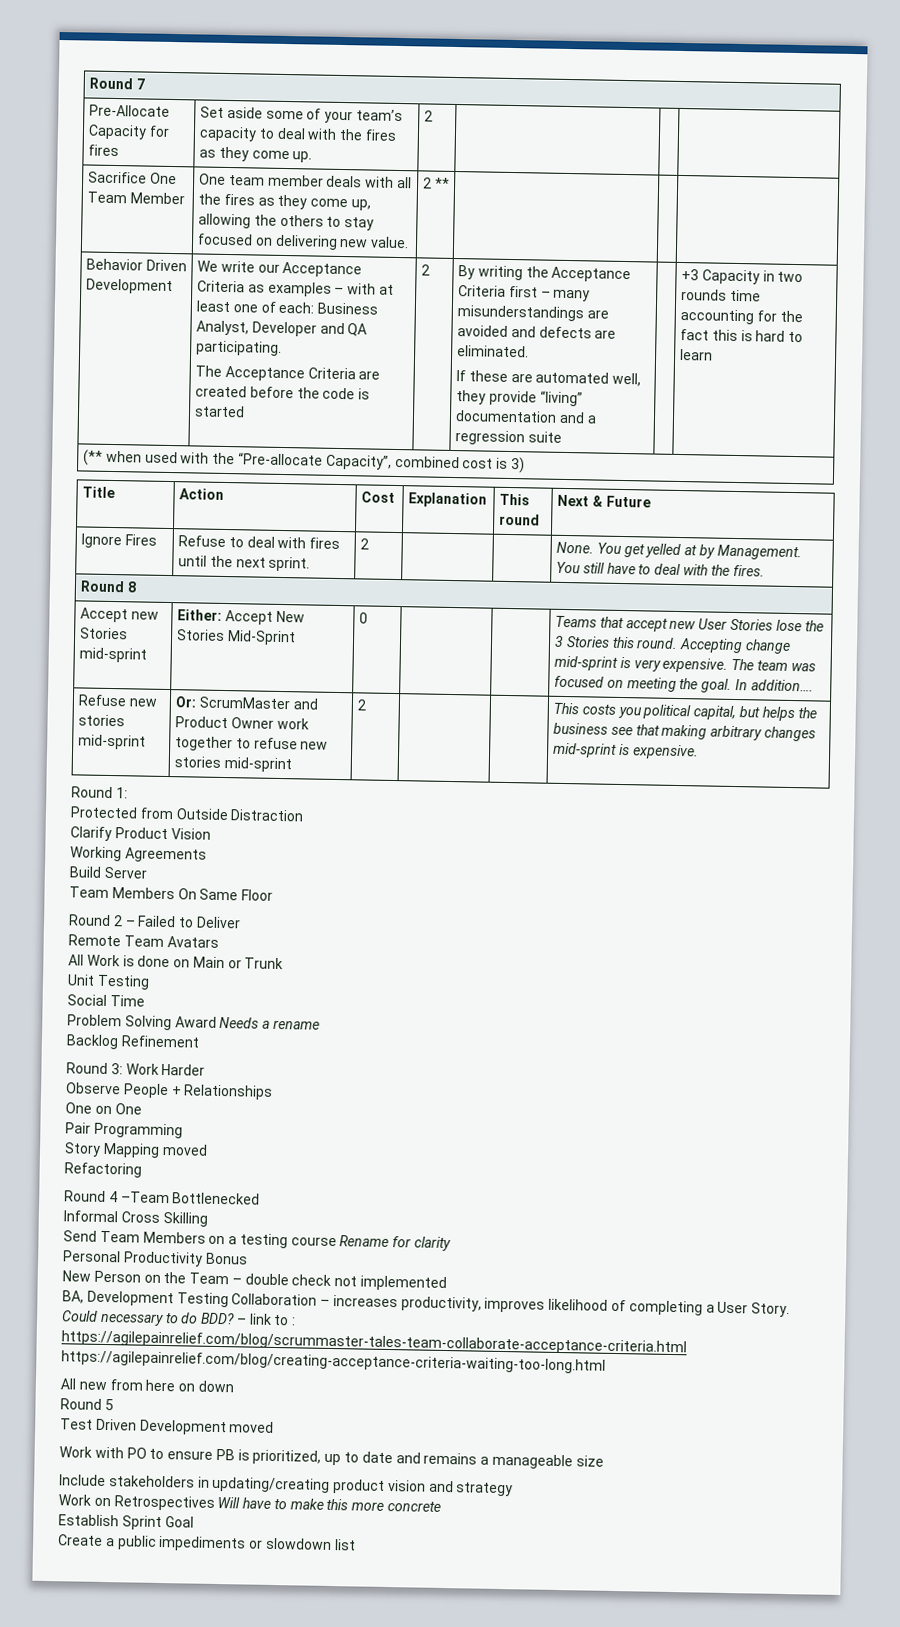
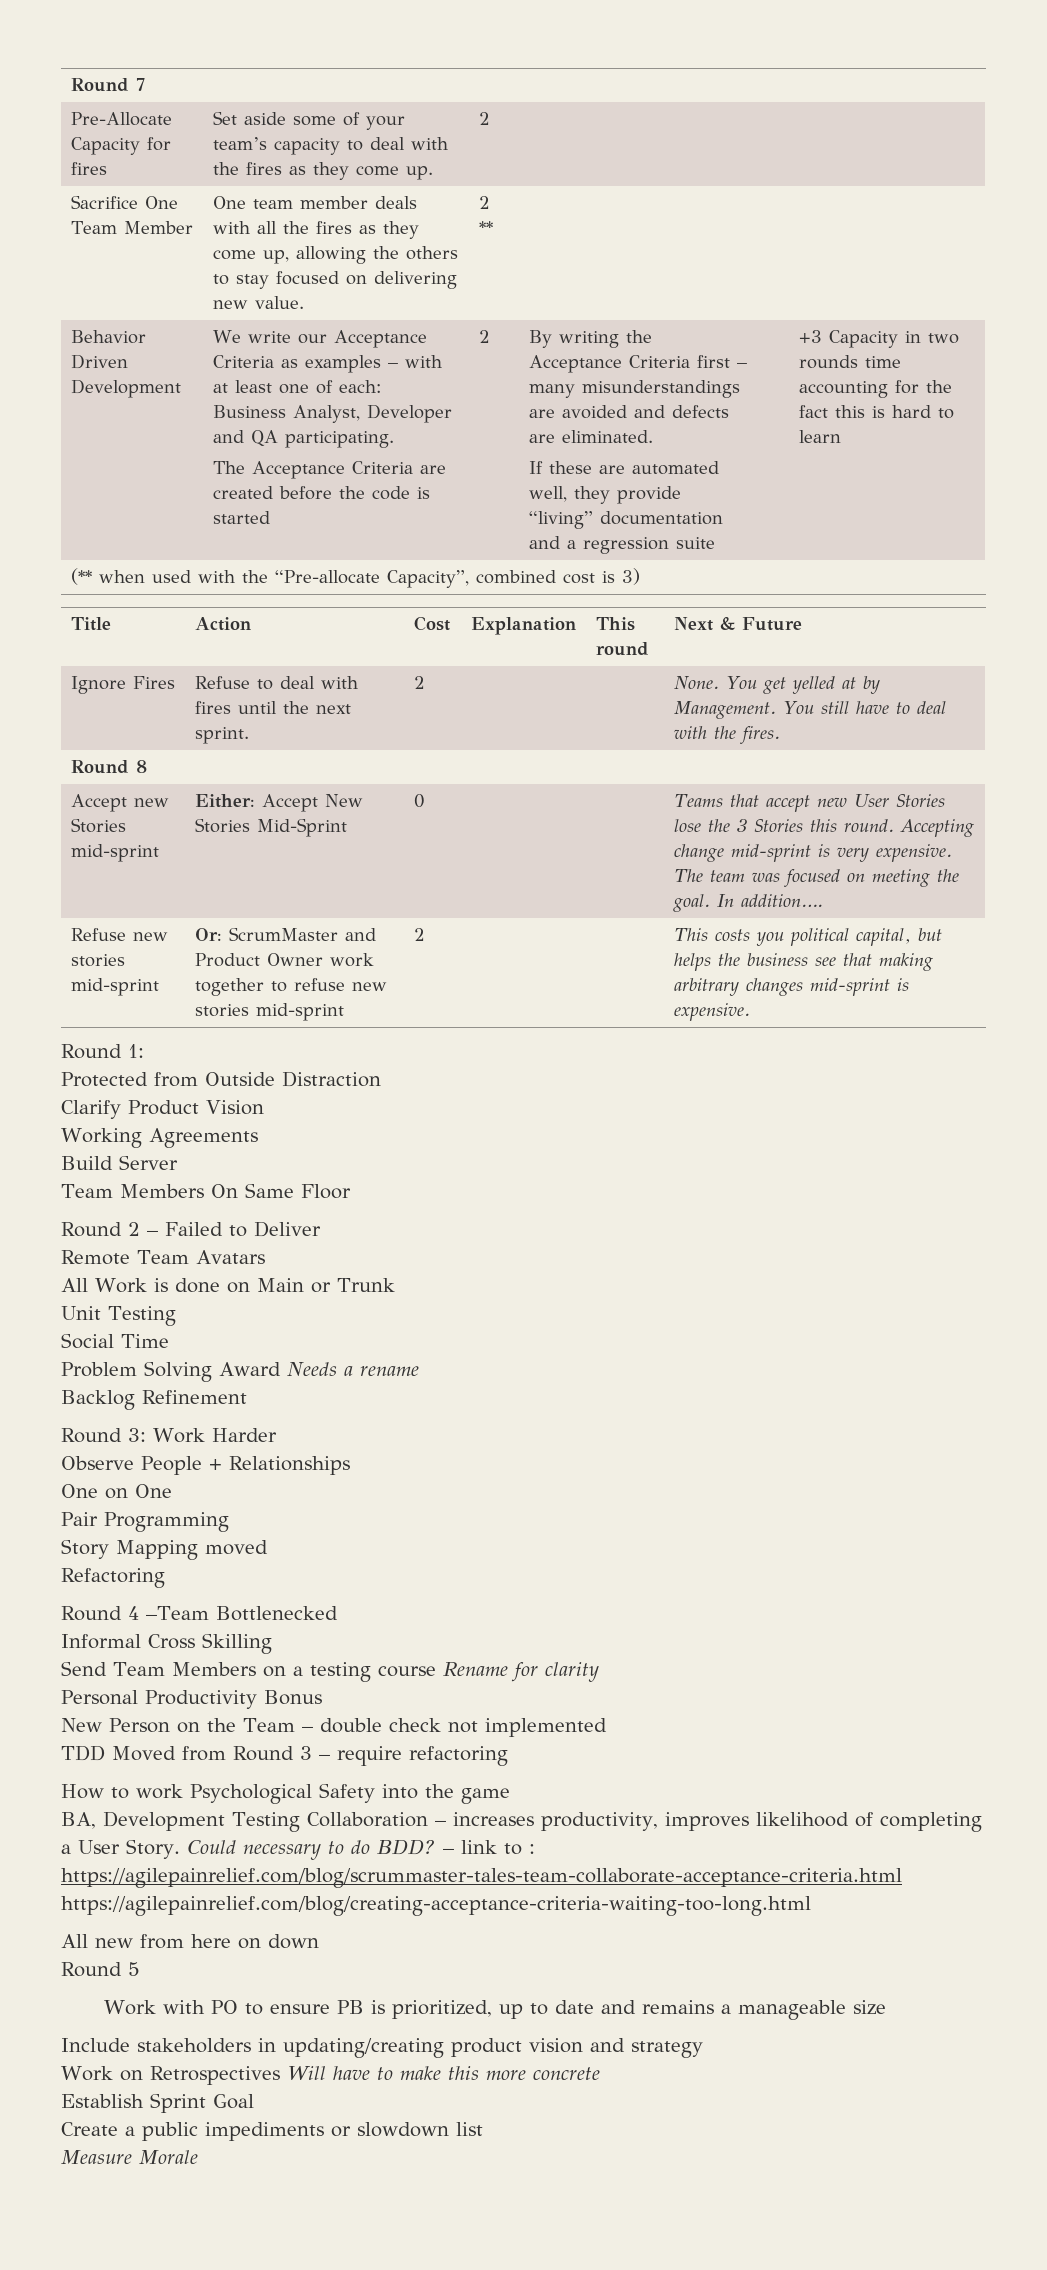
(448, 1283) none -> [61,1745,508,1766] [61,1783,510,1804] // TDD Moved from Round 3 – require refactoring // How to work Psychological Safety into the game
[60,1418,275,1436] // Test Driven Development moved -> (140, 1969) none
(356, 1545) none -> [61,2150,198,2164] // Measure Morale

